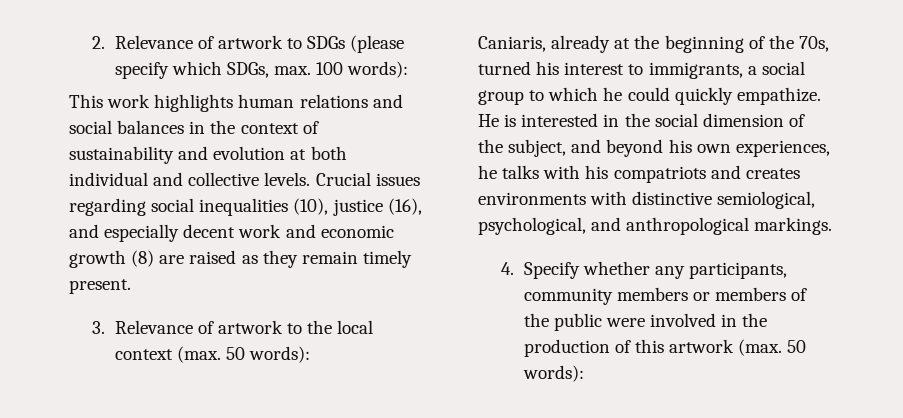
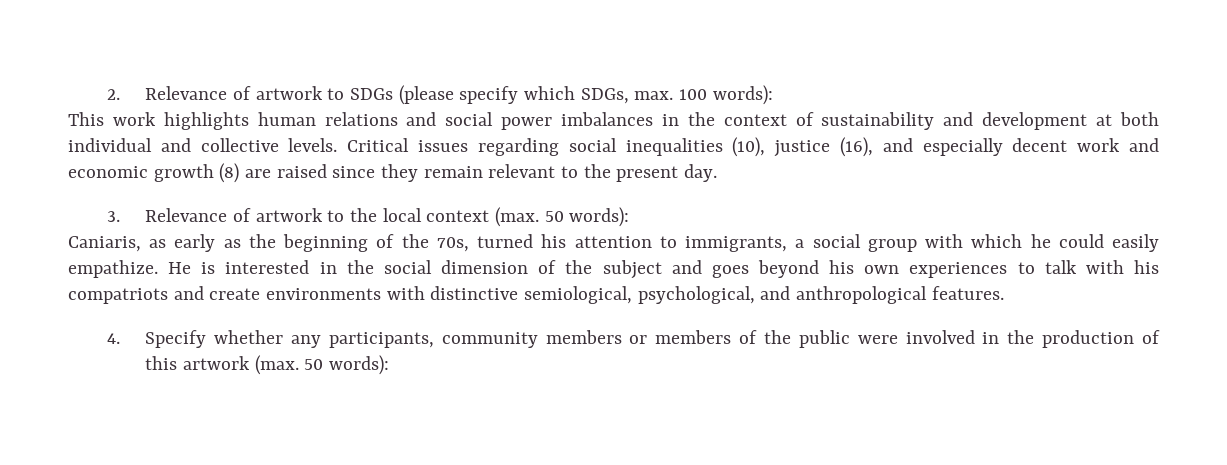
[117,120,185,134] balances -> [501,112,654,130] power imbalances
[213,146,286,160] evolution -> [982,112,1088,130] development
[315,172,371,186] Crucial -> [347,138,410,152] Critical
[241,255,258,264] as -> [332,166,376,178] since
[362,250,412,268] [69,279,131,294] timely present. -> [488,164,718,182] relevant to the present day.
[551,35,631,53] already at -> [149,234,241,252] as early as
[564,62,625,75] interest -> [574,236,652,248] attention
[529,90,545,101] to -> [925,234,964,248] with
[674,87,733,105] quickly -> [1111,234,1159,252] easily
[508,139,830,157] [478,165,540,179] subject, and beyond his own experiences, he talks -> [602,260,1077,279] subject and goes beyond his own experiences to talk
[745,168,800,179] creates -> [209,288,261,300] create
[754,217,833,235] markings. -> [931,286,1004,300] features.

